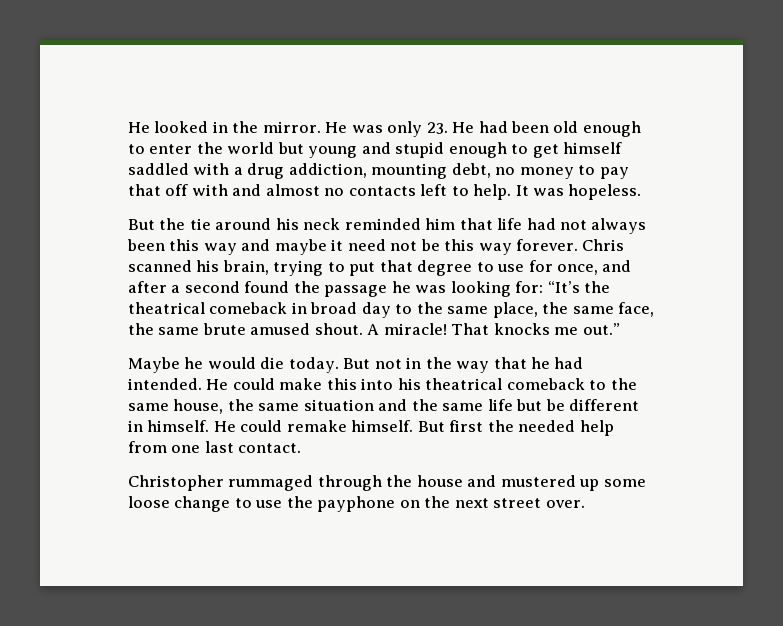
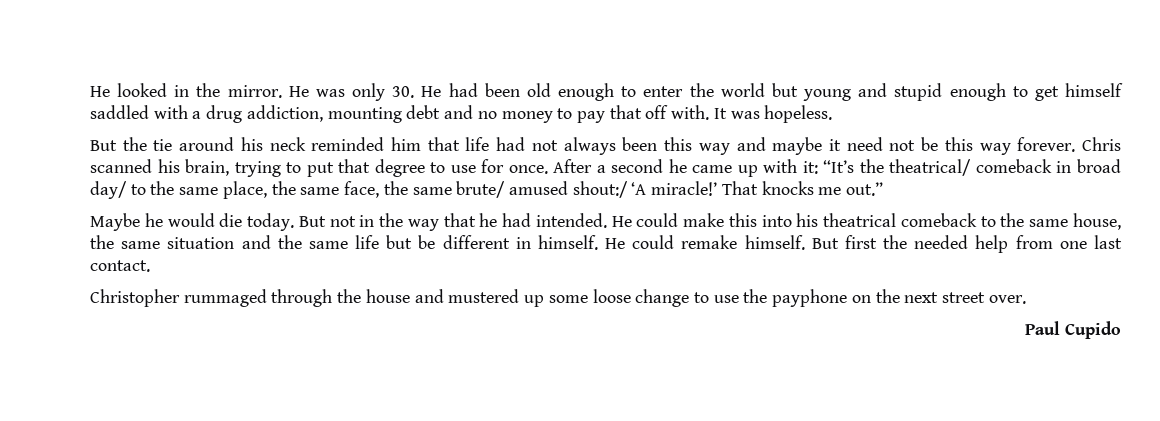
[426,122,448,134] 23. -> [392,86,415,98] 30.
[451,163,491,178] debt, -> [406,105,474,119] debt and
[191,184,512,200] with and almost no contacts left to help. -> [671,105,710,120] with.
[557,260,632,275] [128,281,544,297] once, and after a second found the passage he was looking for: -> [508,159,818,177] once. After a second he came up with it:
[128,302,205,314] theatrical -> [889,159,972,176] theatrical/
[361,302,391,318] day -> [90,181,127,199] day/
[202,323,447,335] brute amused shout. A miracle! -> [456,181,718,198] brute/ amused shout:/ ‘A miracle!’
(585, 504) none -> [1025,321,1121,339] // Paul Cupido

